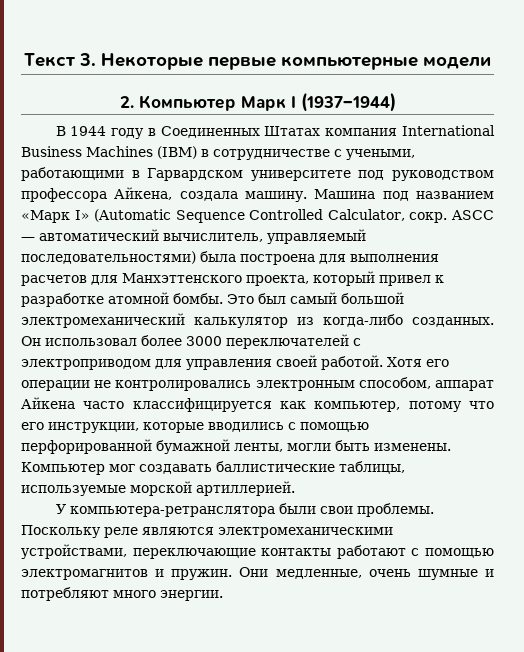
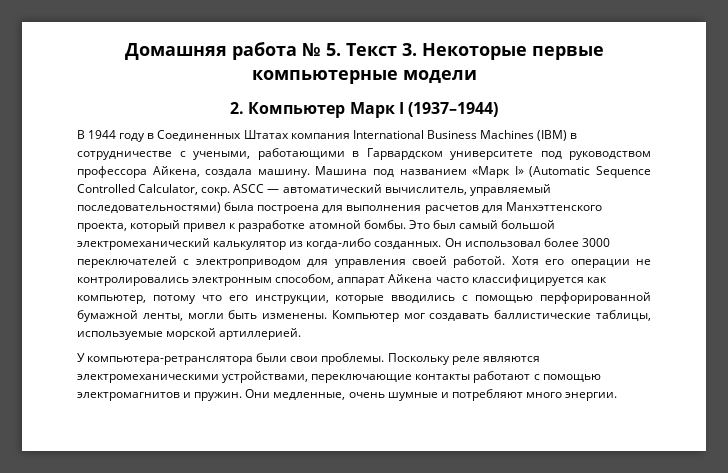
(24, 60) none -> [124,42,341,60] Домашняя работа № 5.

